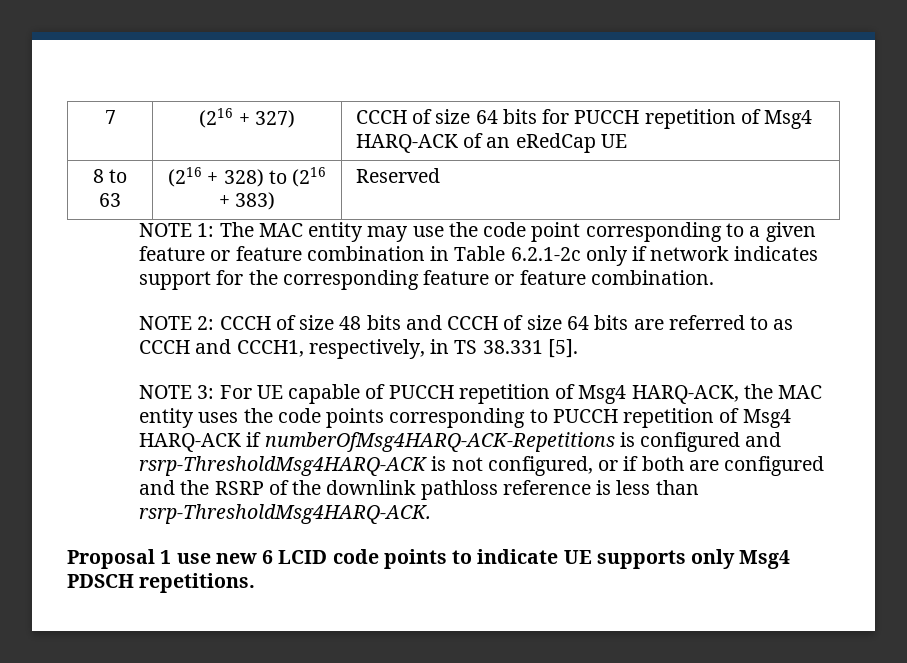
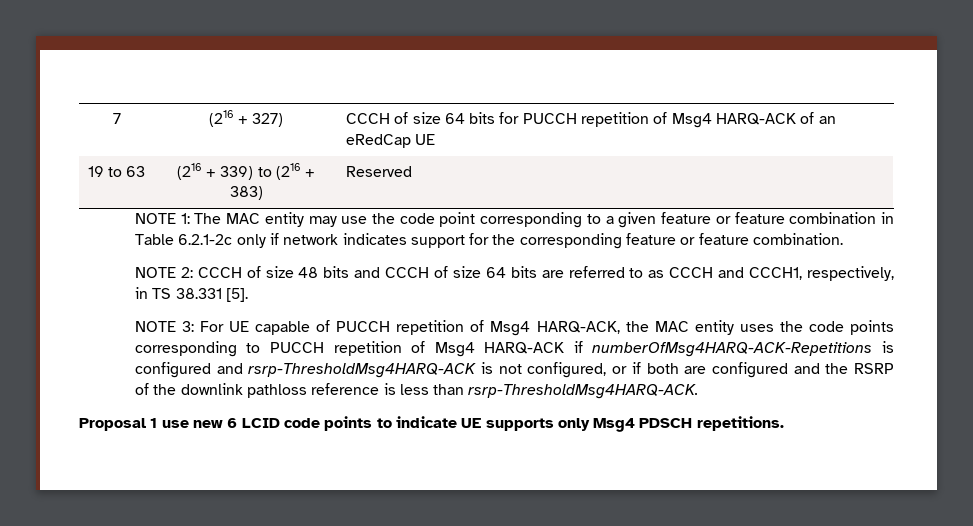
[92,169,104,183] 8 -> [87,166,104,177] 19
[223,169,264,187] 328) -> [220,166,254,180] 339)

